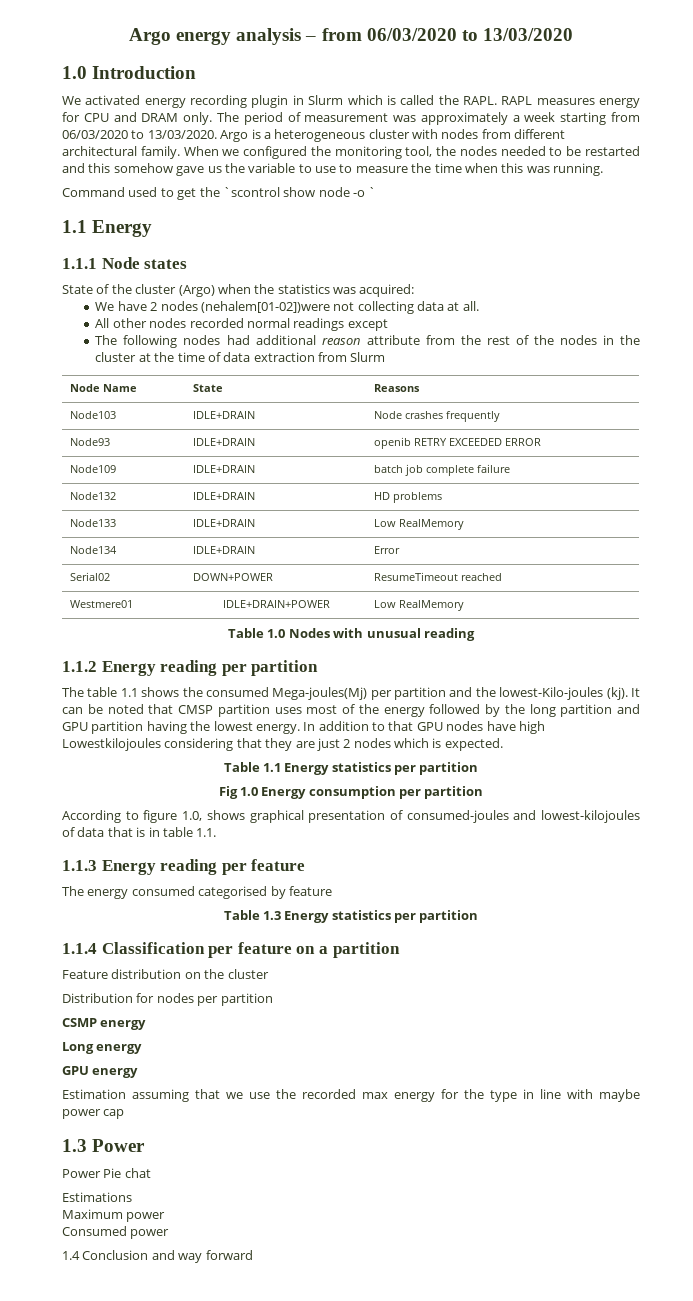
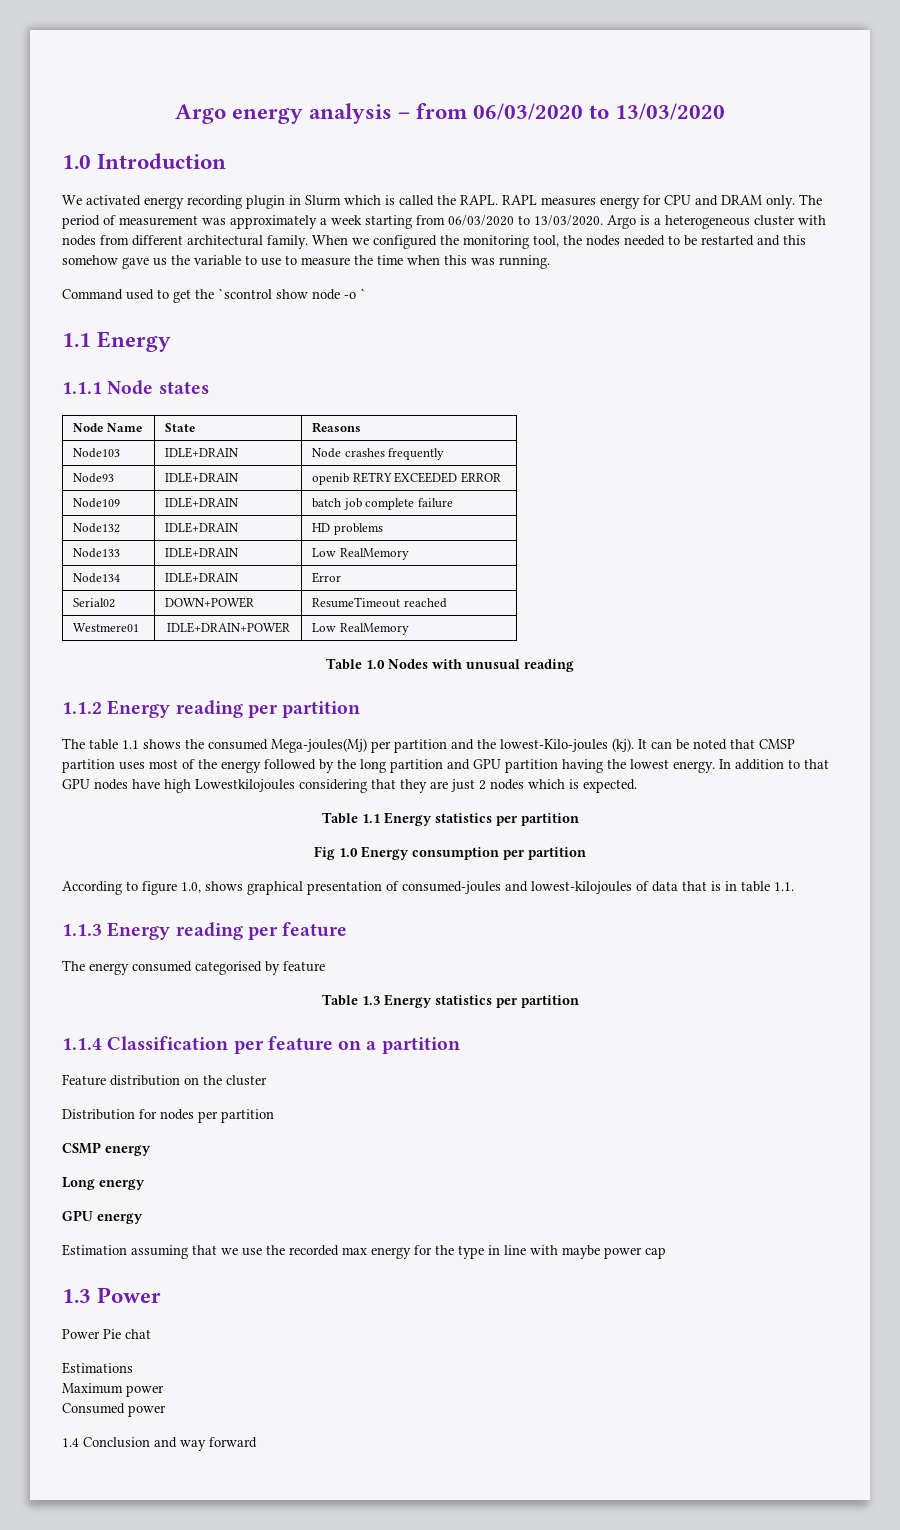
[62,284,415,297] [95,301,479,314] [95,318,388,331] [95,335,640,348] [95,352,386,362] // State of the cluster (Argo) when the statistics was acquired: // We have 2 nodes (nehalem[01-02])were not collecting data at all. // All other nodes recorded normal readings except // The following nodes had additional reason attribute from the rest of the nodes in the cluster at the time of data extraction from Slurm -> (209, 387) none

